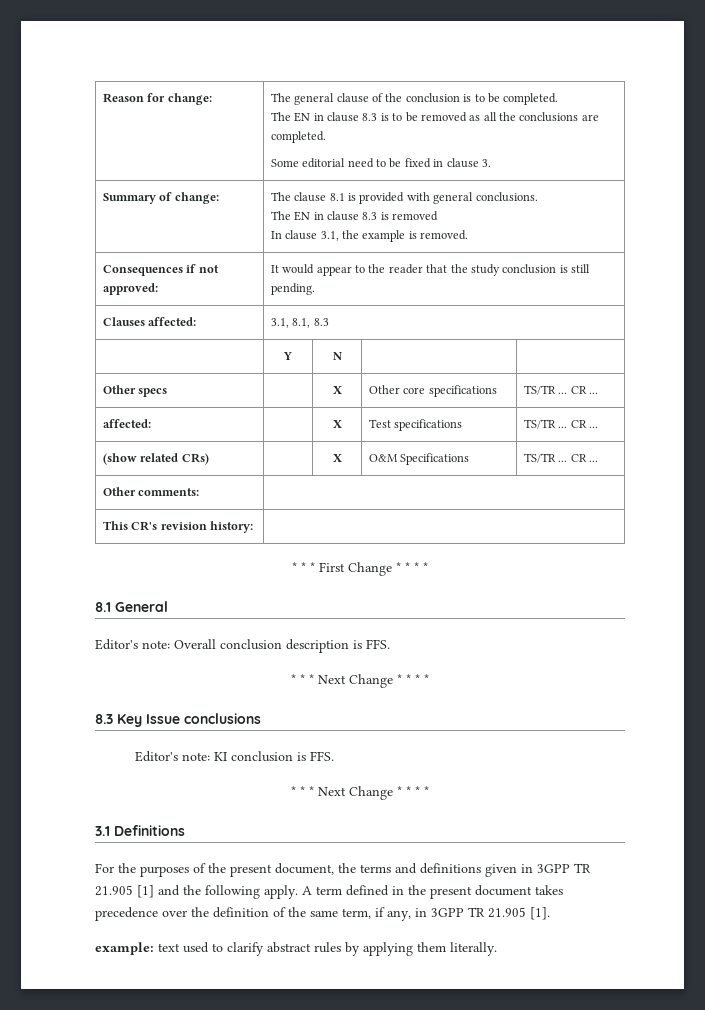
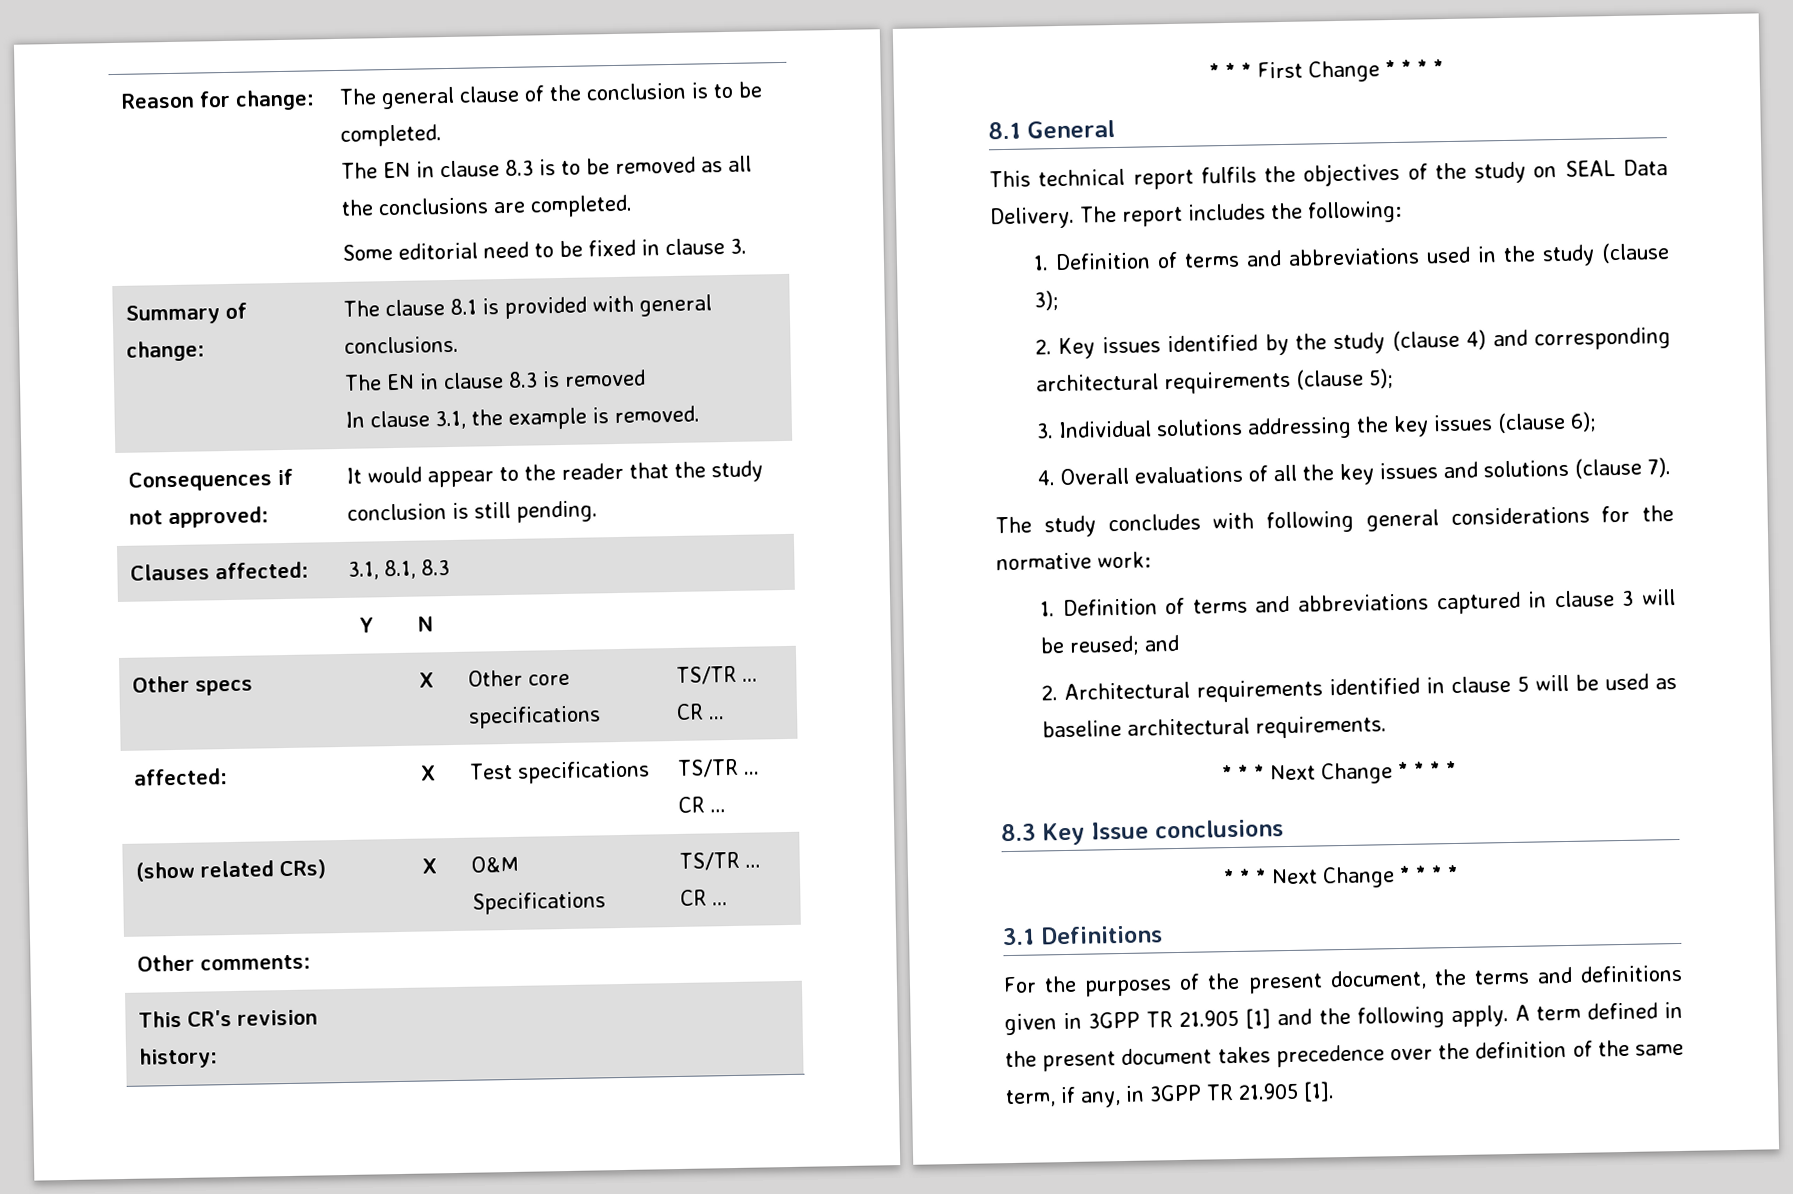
[95,639,390,653] Editor's note: Overall conclusion description is FFS. -> [989,159,1668,190] [990,200,1402,230] [1032,242,1670,271] [1033,290,1059,311] [1034,327,1671,360] [1035,368,1394,395] [1035,411,1597,440] [1036,457,1671,486] [995,505,1674,538] [996,551,1151,571] [1039,589,1676,617] [1039,634,1180,656] [1040,673,1677,703] [1041,715,1387,739] This technical report fulfils the objectives of the study on SEAL Data Delivery. The report includes the following: // 1. Definition of terms and abbreviations used in the study (clause 3); // 2. Key issues identified by the study (clause 4) and corresponding architectural requirements (clause 5); // 3. Individual solutions addressing the key issues (clause 6); // 4. Overall evaluations of all the key issues and solutions (clause 7). // The study concludes with following general considerations for the normative work: // 1. Definition of terms and abbreviations captured in clause 3 will be reused; and // 2. Architectural requirements identified in clause 5 will be used as baseline architectural requirements.
[135,751,335,762] // Editor's note: KI conclusion is FFS. -> (1284, 829) none
[95,942,497,956] // example: text used to clarify abstract rules by applying them literally. -> (1335, 1091) none

